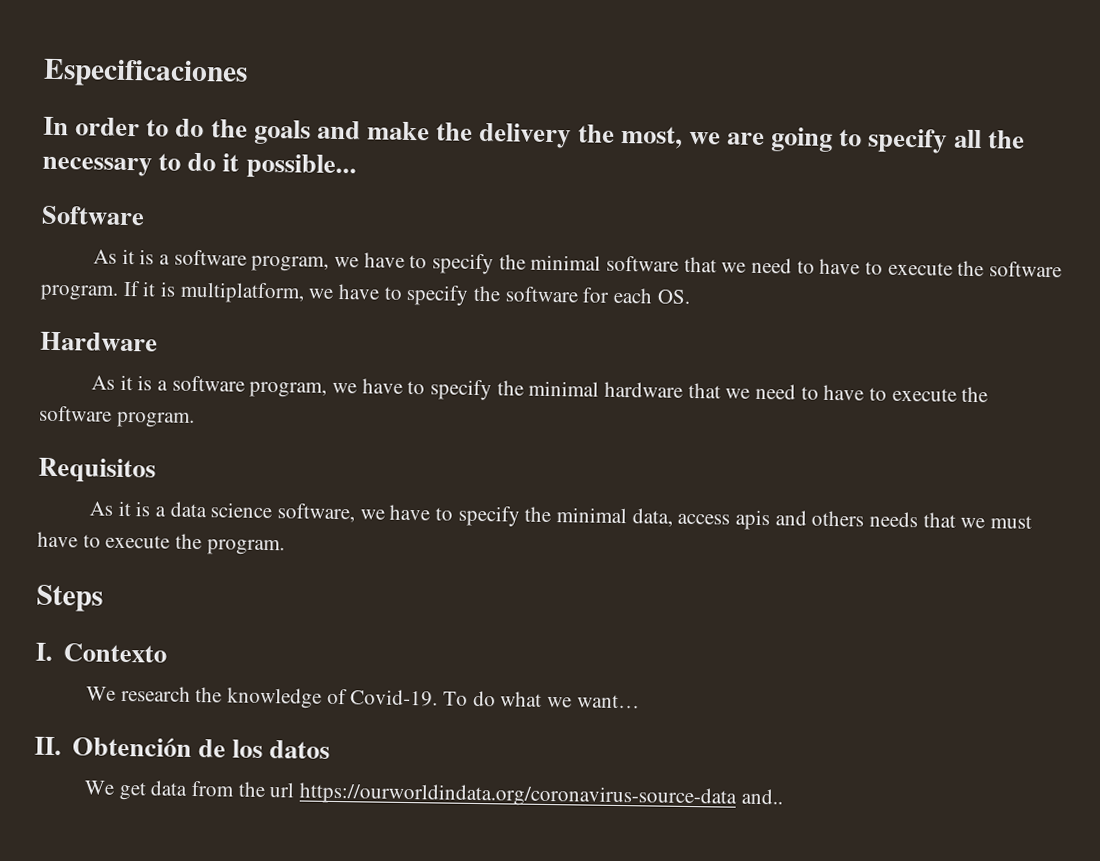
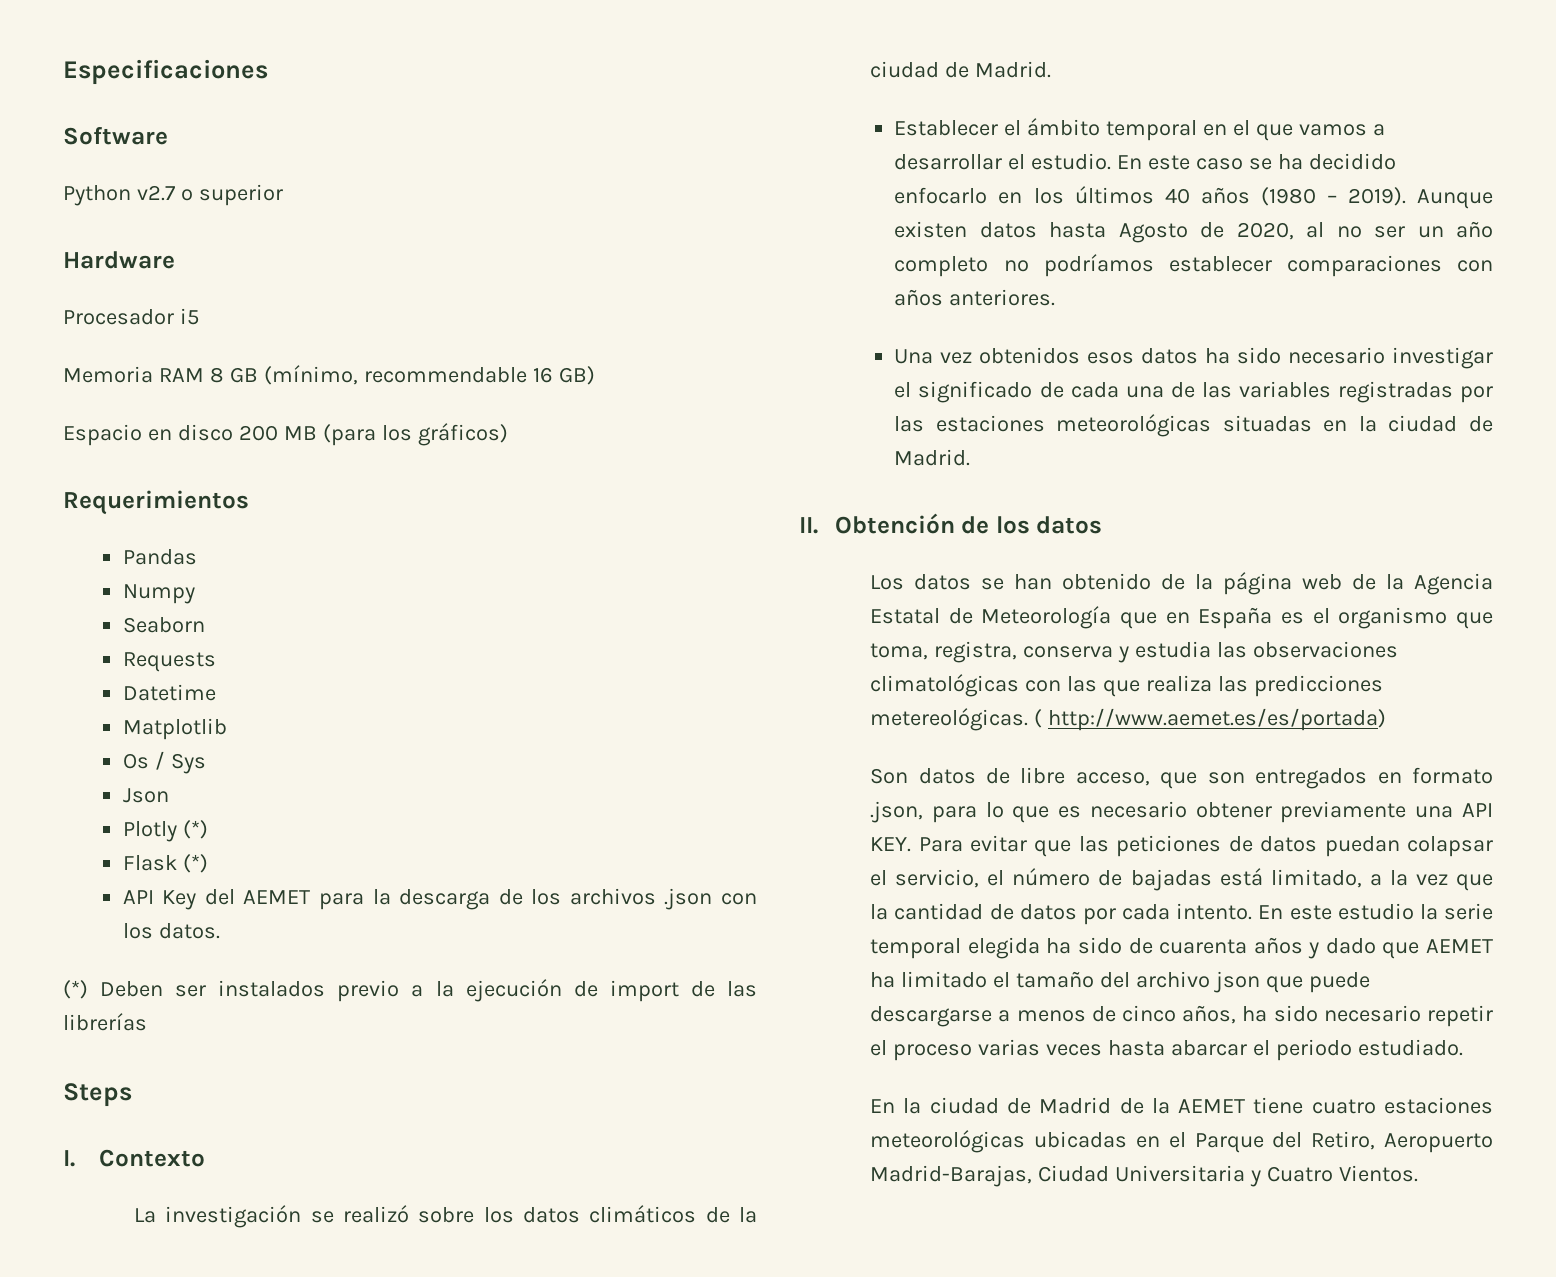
[43,116,1025,154] [42,152,357,180] [41,205,145,226] [93,248,1063,278] [40,280,691,306] [40,331,158,352] [91,374,989,403] [39,405,195,428] [38,457,156,484] [89,500,1033,531] [37,531,285,556] [36,584,103,612] [35,642,167,663] [86,685,640,709] In order to do the goals and make the delivery the most, we are going to specify all the necessary to do it possible... // Software // As it is a software program, we have to specify the minimal software that we need to have to execute the software program. If it is multiplatform, we have to specify the software for each OS. // Hardware // As it is a software program, we have to specify the minimal hardware that we need to have to execute the software program. // Requisitos // As it is a data science software, we have to specify the minimal data, access apis and others needs that we must have to execute the program. // Steps // I. Contexto // We research the knowledge of Covid-19. To do what we want… -> [63,127,168,145] [63,184,283,206] [63,251,175,269] [63,308,199,325] [63,365,595,385] [63,423,508,446] [63,490,249,515] [122,549,197,565] [122,584,195,604] [122,617,205,633] [122,652,216,672] [122,684,216,701] [122,718,227,740] [122,751,206,774] [122,788,169,803] [122,820,208,842] [122,854,208,873] [122,888,757,910] [122,923,220,939] [63,979,757,1002] [63,1013,147,1031] [63,1083,132,1107] [63,1149,205,1167] [134,1205,758,1228] [870,61,1052,78] [894,118,1385,141] [894,153,1396,170] [894,186,1493,209] [894,221,1493,243] [894,254,1493,277] [894,289,1056,306] [894,347,1493,369] [894,381,1493,403] [894,414,1493,437] [894,449,971,466] Software // Python v2.7 o superior // Hardware // Procesador i5 // Memoria RAM 8 GB (mínimo, recommendable 16 GB) // Espacio en disco 200 MB (para los gráficos) // Requerimientos // Pandas // Numpy // Seaborn // Requests // Datetime // Matplotlib // Os / Sys // Json // Plotly (*) // Flask (*) // API Key del AEMET para la descarga de los archivos .json con los datos. // (*) Deben ser instalados previo a la ejecución de import de las librerías // Steps // I. Contexto // La investigación se realizó sobre los datos climáticos de la ciudad de Madrid. // Establecer el ámbito temporal en el que vamos a desarrollar el estudio. En este caso se ha decidido enfocarlo en los últimos 40 años (1980 – 2019). Aunque existen datos hasta Agosto de 2020, al no ser un año completo no podríamos establecer comparaciones con años anteriores. // Una vez obtenidos esos datos ha sido necesario investigar el significado de cada una de las variables registradas por las estaciones meteorológicas situadas en la ciudad de Madrid.
[84,780,783,809] We get data from the url https://ourworldindata.org/coronavirus-source-data and.. -> [870,572,1493,595] [870,606,1493,629] [870,641,1398,663] [870,674,1383,697] [870,708,1387,731] [870,767,1493,789] [870,801,1493,823] [870,835,1493,857] [870,868,1493,891] [870,903,1493,925] [870,937,1493,959] [870,971,1370,993] [870,1005,1493,1027] [870,1039,1463,1061] [870,1097,1493,1114] [870,1130,1493,1153] [870,1165,1418,1187] Los datos se han obtenido de la página web de la Agencia Estatal de Meteorología que en España es el organismo que toma, registra, conserva y estudia las observaciones climatológicas con las que realiza las predicciones metereológicas. ( http://www.aemet.es/es/portada) // Son datos de libre acceso, que son entregados en formato .json, para lo que es necesario obtener previamente una API KEY. Para evitar que las peticiones de datos puedan colapsar el servicio, el número de bajadas está limitado, a la vez que la cantidad de datos por cada intento. En este estudio la serie temporal elegida ha sido de cuarenta años y dado que AEMET ha limitado el tamaño del archivo json que puede descargarse a menos de cinco años, ha sido necesario repetir el proceso varias veces hasta abarcar el periodo estudiado. // En la ciudad de Madrid de la AEMET tiene cuatro estaciones meteorológicas ubicadas en el Parque del Retiro, Aeropuerto Madrid-Barajas, Ciudad Universitaria y Cuatro Vientos.

